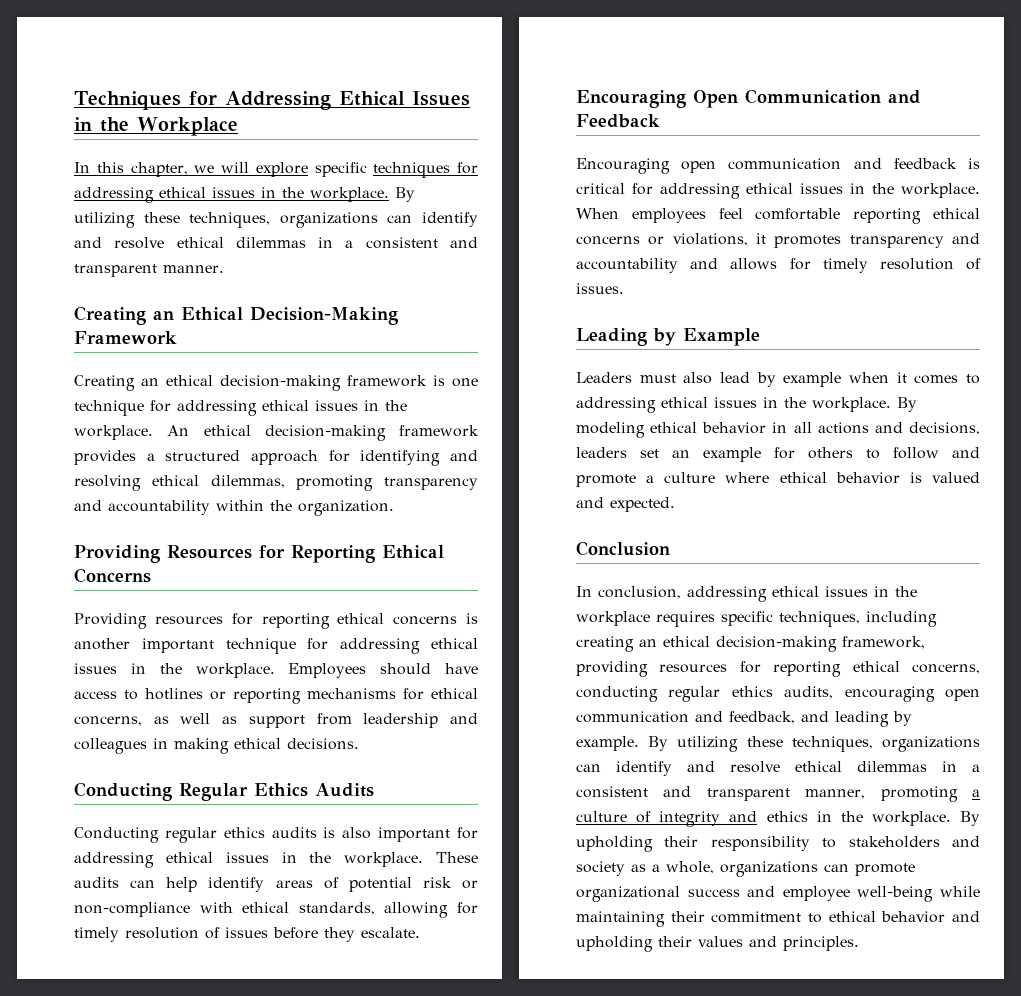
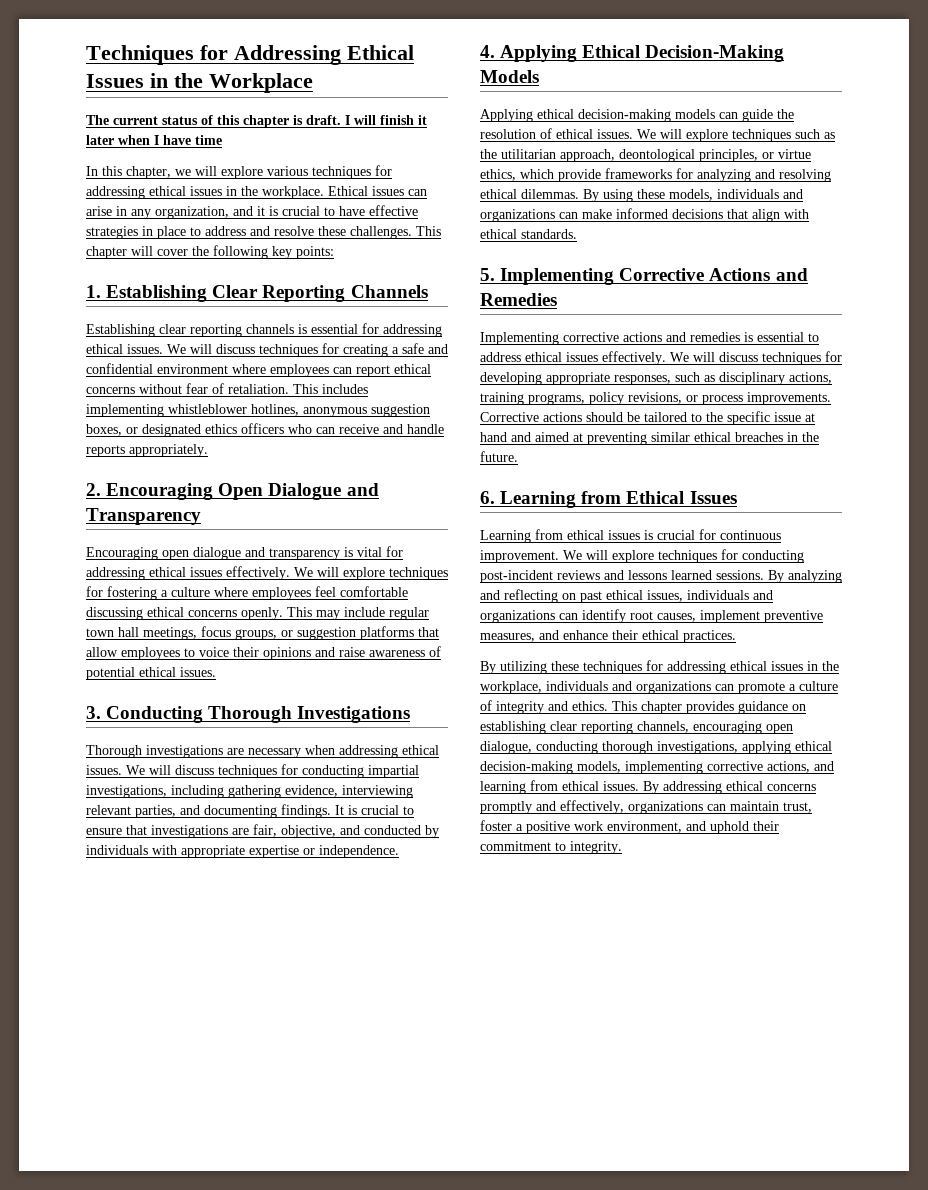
(238, 126) none -> [86,115,427,128] [86,135,222,145] // The current status of this chapter is draft. I will finish it later when I have time
[314,162,367,177] specific -> [267,166,308,176] various
[395,187,415,202] [74,212,478,228] [74,237,478,249] [74,264,224,277] [74,306,398,325] [74,331,177,344] [74,375,478,391] [74,400,407,416] [74,425,479,441] [74,450,478,466] [74,475,478,491] [74,500,394,516] [74,545,444,563] [74,568,151,583] [74,613,478,629] [74,638,479,654] [74,663,478,678] [74,688,478,704] [74,713,479,728] [74,738,359,754] [74,782,374,801] [74,827,478,843] [74,852,478,868] [74,877,478,892] [74,902,478,918] [74,927,420,942] [576,89,921,108] [576,114,660,128] [576,158,980,174] [576,183,980,199] [576,208,980,224] [576,233,980,248] [576,258,981,273] [576,283,624,294] [576,328,760,346] [576,372,980,387] [576,397,917,413] [576,422,980,438] [576,447,980,462] [576,472,980,487] [576,497,675,512] [576,541,670,556] [576,586,917,602] [576,611,937,627] [576,636,925,652] [576,661,980,677] [576,686,980,702] [576,711,912,727] [576,736,980,752] [576,761,980,776] [576,786,958,802] By utilizing these techniques, organizations can identify and resolve ethical dilemmas in a consistent and transparent manner. // Creating an Ethical Decision-Making Framework // Creating an ethical decision-making framework is one technique for addressing ethical issues in the workplace. An ethical decision-making framework provides a structured approach for identifying and resolving ethical dilemmas, promoting transparency and accountability within the organization. // Providing Resources for Reporting Ethical Concerns // Providing resources for reporting ethical concerns is another important technique for addressing ethical issues in the workplace. Employees should have access to hotlines or reporting mechanisms for ethical concerns, as well as support from leadership and colleagues in making ethical decisions. // Conducting Regular Ethics Audits // Conducting regular ethics audits is also important for addressing ethical issues in the workplace. These audits can help identify areas of potential risk or non-compliance with ethical standards, allowing for timely resolution of issues before they escalate. // Encouraging Open Communication and Feedback // Encouraging open communication and feedback is critical for addressing ethical issues in the workplace. When employees feel comfortable reporting ethical concerns or violations, it promotes transparency and accountability and allows for timely resolution of issues. // Leading by Example // Leaders must also lead by example when it comes to addressing ethical issues in the workplace. By modeling ethical behavior in all actions and decisions, leaders set an example for others to follow and promote a culture where ethical behavior is valued and expected. // Conclusion // In conclusion, addressing ethical issues in the workplace requires specific techniques, including creating an ethical decision-making framework, providing resources for reporting ethical concerns, conducting regular ethics audits, encouraging open communication and feedback, and leading by example. By utilizing these techniques, organizations can identify and resolve ethical dilemmas in a consistent and transparent manner, promoting -> [328,186,427,196] [86,205,418,219] [86,226,441,239] [86,245,334,259] [86,285,428,302] [86,323,442,337] [86,343,448,357] [86,363,431,377] [86,383,368,394] [86,404,430,417] [86,423,444,437] [86,444,208,457] [86,483,379,500] [86,508,201,525] [86,546,403,560] [86,566,448,580] [86,586,408,600] [86,607,429,620] [86,626,439,640] [86,646,441,660] [86,667,216,680] [86,706,411,723] [86,745,439,758] [86,764,419,778] [86,785,413,798] [86,804,414,818] [86,824,439,838] [86,845,399,858] [480,45,785,62] [480,70,539,83] [480,109,794,122] [480,128,835,142] [480,149,811,162] [480,168,831,182] [480,189,803,202] [480,208,809,222] [480,229,577,239] [480,268,808,285] [480,293,557,306] [480,332,819,345] [480,351,842,365] [480,372,832,385] [480,392,831,405] [480,411,815,425] [480,432,819,445] [480,451,518,462] [480,491,737,508] [480,529,781,543] [480,549,804,563] [480,570,842,583] [480,589,773,603] [480,609,823,623] [480,630,736,643] [480,660,839,674] [480,681,785,694] Ethical issues can arise in any organization, and it is crucial to have effective strategies in place to address and resolve these challenges. This chapter will cover the following key points: // 1. Establishing Clear Reporting Channels // Establishing clear reporting channels is essential for addressing ethical issues. We will discuss techniques for creating a safe and confidential environment where employees can report ethical concerns without fear of retaliation. This includes implementing whistleblower hotlines, anonymous suggestion boxes, or designated ethics officers who can receive and handle reports appropriately. // 2. Encouraging Open Dialogue and Transparency // Encouraging open dialogue and transparency is vital for addressing ethical issues effectively. We will explore techniques for fostering a culture where employees feel comfortable discussing ethical concerns openly. This may include regular town hall meetings, focus groups, or suggestion platforms that allow employees to voice their opinions and raise awareness of potential ethical issues. // 3. Conducting Thorough Investigations // Thorough investigations are necessary when addressing ethical issues. We will discuss techniques for conducting impartial investigations, including gathering evidence, interviewing relevant parties, and documenting findings. It is crucial to ensure that investigations are fair, objective, and conducted by individuals with appropriate expertise or independence. // 4. Applying Ethical Decision-Making Models // Applying ethical decision-making models can guide the resolution of ethical issues. We will explore techniques such as the utilitarian approach, deontological principles, or virtue ethics, which provide frameworks for analyzing and resolving ethical dilemmas. By using these models, individuals and organizations can make informed decisions that align with ethical standards. // 5. Implementing Corrective Actions and Remedies // Implementing corrective actions and remedies is essential to address ethical issues effectively. We will discuss techniques for developing appropriate responses, such as disciplinary actions, training programs, policy revisions, or process improvements. Corrective actions should be tailored to the specific issue at hand and aimed at preventing similar ethical breaches in the future. // 6. Learning from Ethical Issues // Learning from ethical issues is crucial for continuous improvement. We will explore techniques for conducting post-incident reviews and lessons learned sessions. By analyzing and reflecting on past ethical issues, individuals and organizations can identify root causes, implement preventive measures, and enhance their ethical practices. // By utilizing these techniques for addressing ethical issues in the workplace, individuals and organizations can promote
[766,811,980,826] [576,836,980,852] [576,861,915,877] [576,886,980,902] [576,911,980,927] [576,936,859,952] ethics in the workplace. By upholding their responsibility to stakeholders and society as a whole, organizations can promote organizational success and employee well-being while maintaining their commitment to ethical behavior and upholding their values and principles. -> [572,701,806,714] [480,721,793,734] [480,741,832,754] [480,761,834,774] [480,780,816,794] [480,800,812,814] [480,820,779,834] [480,841,622,854] ethics. This chapter provides guidance on establishing clear reporting channels, encouraging open dialogue, conducting thorough investigations, applying ethical decision-making models, implementing corrective actions, and learning from ethical issues. By addressing ethical concerns promptly and effectively, organizations can maintain trust, foster a positive work environment, and uphold their commitment to integrity.

